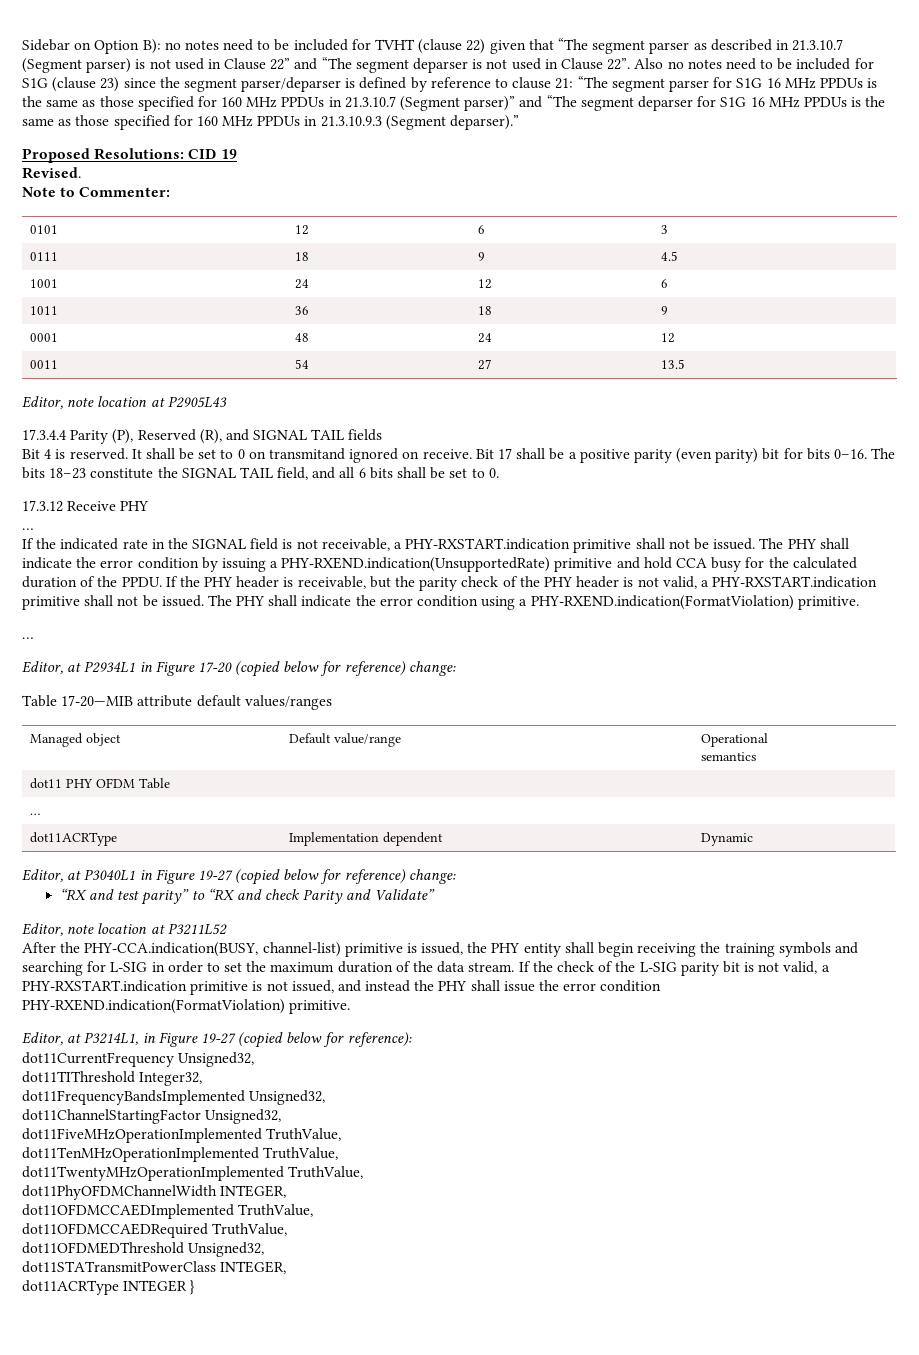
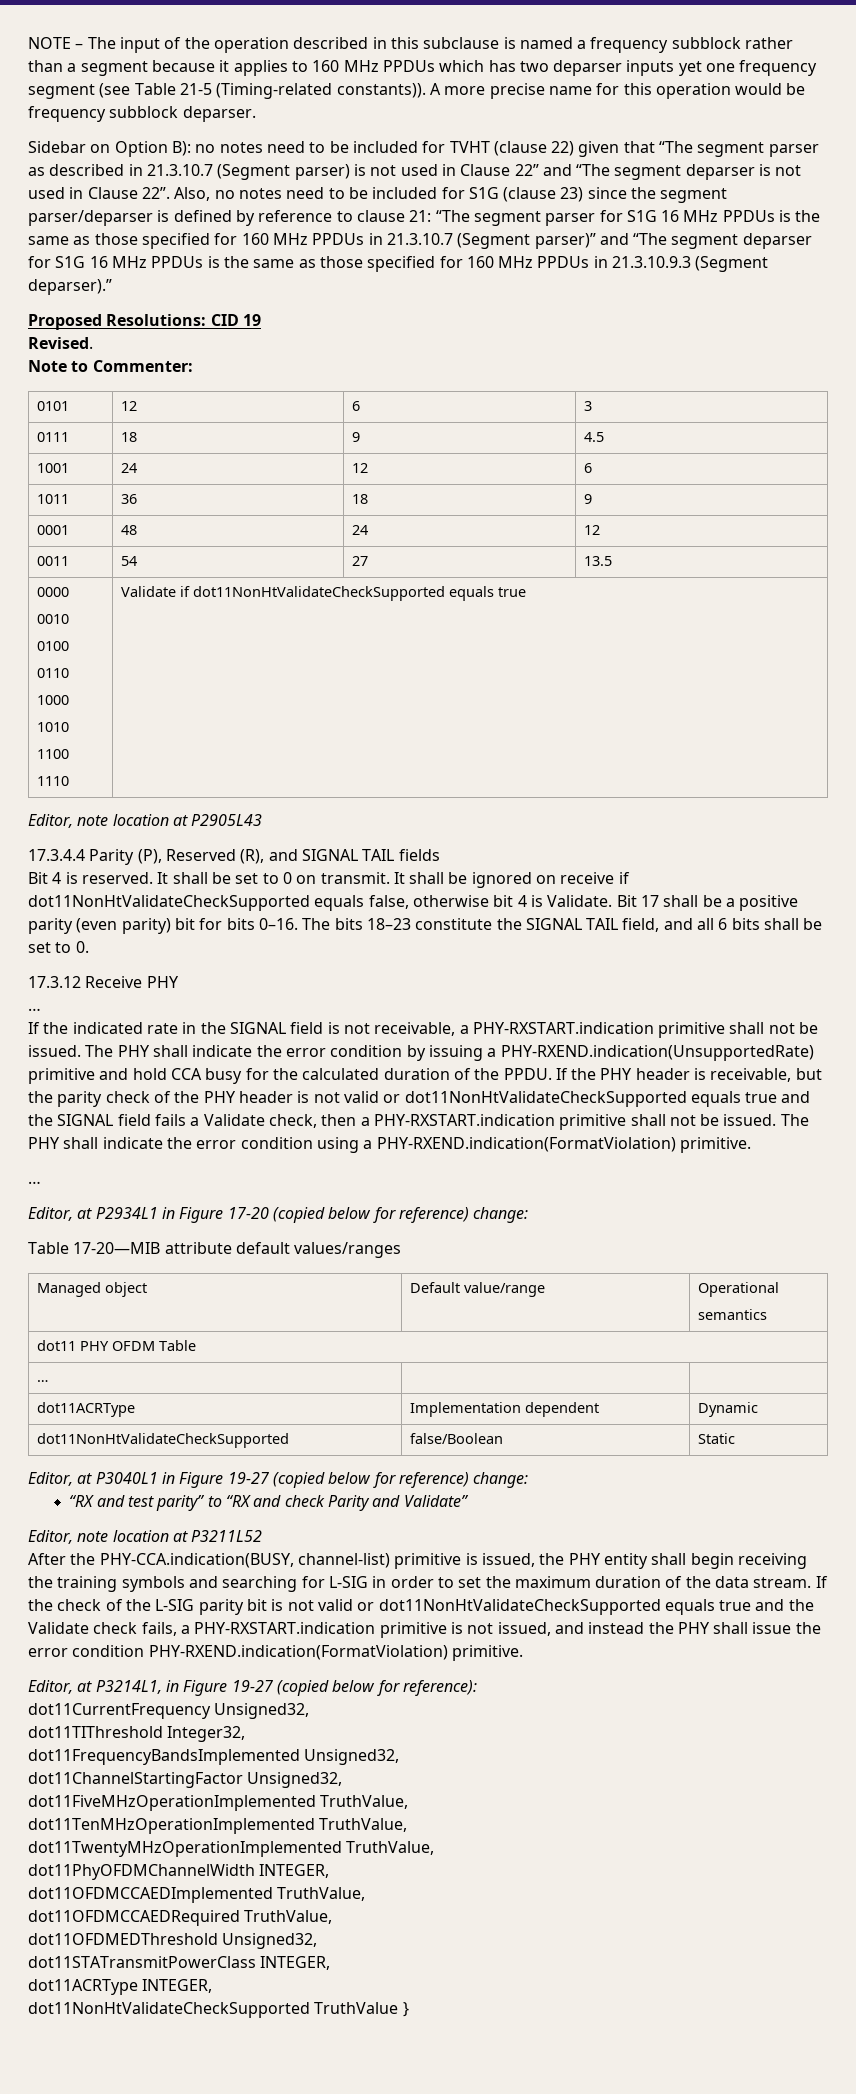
(22, 45) none -> [28,37,794,53] [28,60,818,76] [28,83,806,99] [28,106,256,122] NOTE – The input of the operation described in this subclause is named a frequency subblock rather than a segment because it applies to 160 MHz PPDUs which has two deparser inputs yet one frequency segment (see Table 21-5 (Timing-related constants)). A more precise name for this operation would be frequency subblock deparser. //
[634,58,664,69] Also -> [174,187,211,201] Also,
(685, 364) none -> [36,587,69,597] [36,614,69,624] [36,641,69,651] [36,668,69,678] [36,695,69,705] [36,722,69,732] [36,749,69,759] [36,776,69,786] [120,586,526,601] // 0000 // 0010 // 0100 // 0110 // 1000 // 1010 // 1100 // 1110 | Validate if dot11NonHtValidateCheckSupported equals true
[269,448,472,463] transmitand ignored on receive. -> [320,872,630,888] [28,895,613,911] transmit. It shall be ignored on receive if dot11NonHtValidateCheckSupported equals false, otherwise bit 4 is Validate.
[662,576,697,589] valid, -> [343,1091,811,1107] [28,1114,357,1128] valid or dot11NonHtValidateCheckSupported equals true and the SIGNAL field fails a Validate check, then
(753, 839) none -> [36,1433,289,1448] [409,1433,503,1444] [697,1433,735,1444] // dot11NonHtValidateCheckSupported | false/Boolean | Static
[783,961,818,974] valid, -> [317,1599,814,1615] [28,1622,177,1636] valid or dot11NonHtValidateCheckSupported equals true and the Validate check fails,
[123,1280,188,1292] INTEGER -> [142,1979,213,1993] [28,2002,399,2018] INTEGER, // dot11NonHtValidateCheckSupported TruthValue

